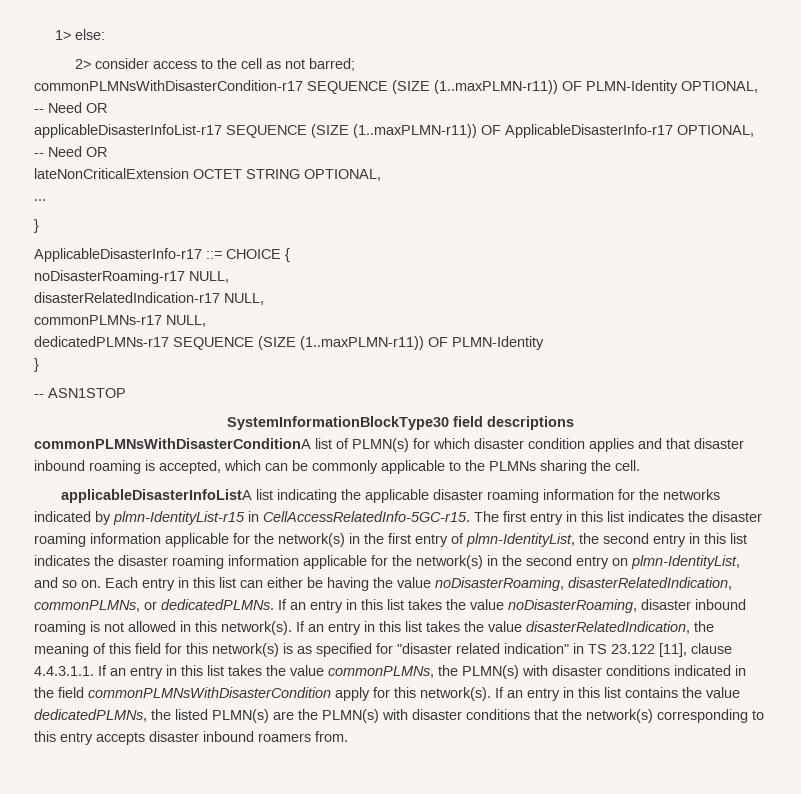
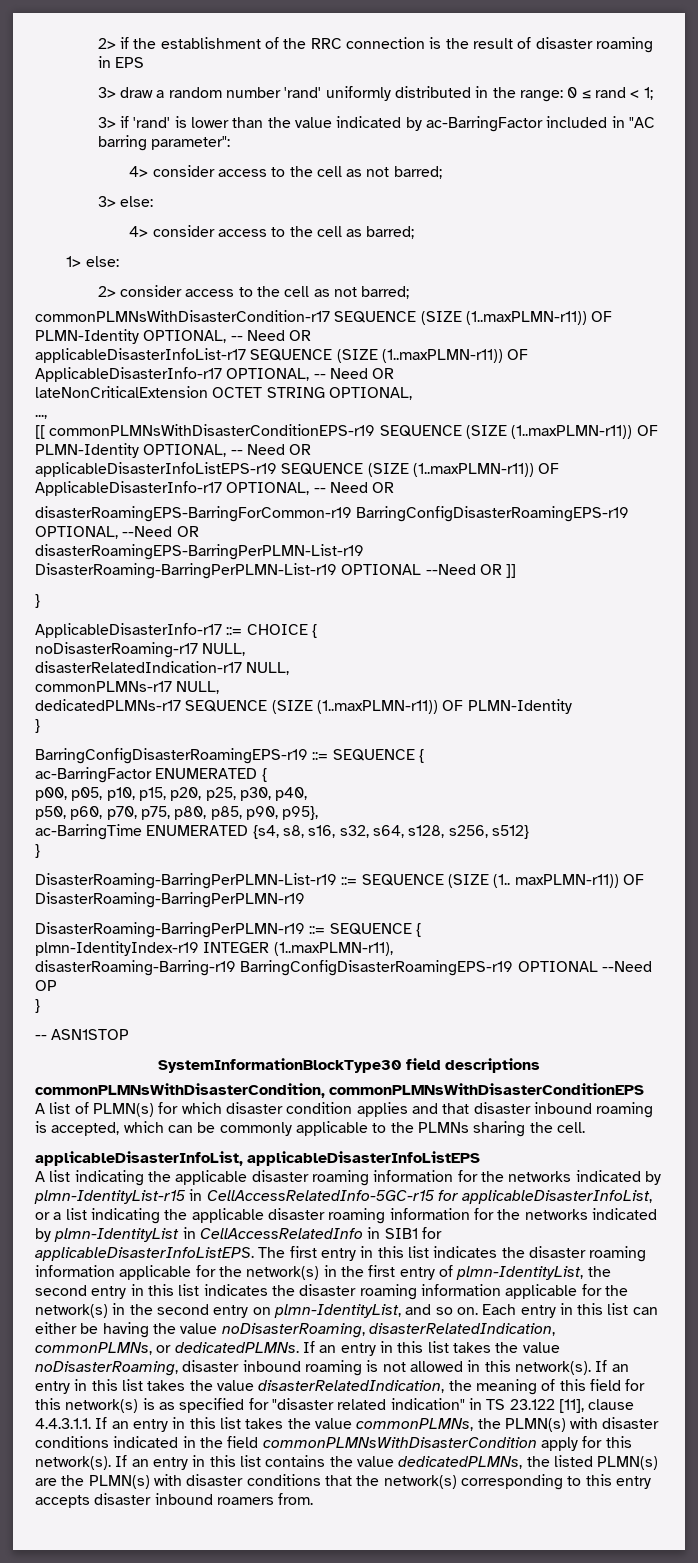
(54, 35) none -> [97,37,653,53] [97,56,145,68] [97,86,653,102] [97,116,655,132] [97,135,231,151] [129,165,442,179] [97,196,154,207] [129,225,415,239] 2> if the establishment of the RRC connection is the result of disaster roaming in EPS // 3> draw a random number 'rand' uniformly distributed in the range: 0 ≤ rand < 1; // 3> if 'rand' is lower than the value indicated by ac-BarringFactor included in "AC barring parameter": // 4> consider access to the cell as not barred; // 3> else: // 4> consider access to the cell as barred; //
[34,199,46,201] ... -> [35,414,47,419] [35,424,658,439] [35,443,312,458] [35,462,560,477] [35,481,395,496] [35,506,630,522] [35,526,199,539] [35,544,364,560] [35,563,517,579] ..., // [[ commonPLMNsWithDisasterConditionEPS-r19 SEQUENCE (SIZE (1..maxPLMN-r11)) OF PLMN-Identity OPTIONAL, -- Need OR // applicableDisasterInfoListEPS-r19 SEQUENCE (SIZE (1..maxPLMN-r11)) OF ApplicableDisasterInfo-r17 OPTIONAL, -- Need OR // disasterRoamingEPS-BarringForCommon-r19 BarringConfigDisasterRoamingEPS-r19 OPTIONAL, --Need OR // disasterRoamingEPS-BarringPerPLMN-List-r19 DisasterRoaming-BarringPerPLMN-List-r19 OPTIONAL --Need OR ]]
(39, 365) none -> [35,748,424,764] [35,767,267,783] [35,787,308,801] [35,806,319,820] [35,824,529,840] [35,844,40,858] [35,873,644,889] [35,892,305,908] [35,922,421,938] [35,941,393,956] [35,960,652,976] [35,980,57,991] [35,999,40,1013] // BarringConfigDisasterRoamingEPS-r19 ::= SEQUENCE { // ac-BarringFactor ENUMERATED { // p00, p05, p10, p15, p20, p25, p30, p40, // p50, p60, p70, p75, p80, p85, p90, p95}, // ac-BarringTime ENUMERATED {s4, s8, s16, s32, s64, s128, s256, s512} // } // DisasterRoaming-BarringPerPLMN-List-r19 ::= SEQUENCE (SIZE (1.. maxPLMN-r11)) OF DisasterRoaming-BarringPerPLMN-r19 // DisasterRoaming-BarringPerPLMN-r19 ::= SEQUENCE { // plmn-IdentityIndex-r19 INTEGER (1..maxPLMN-r11), // disasterRoaming-Barring-r19 BarringConfigDisasterRoamingEPS-r19 OPTIONAL --Need OP // }
[34,438,311,449] commonPLMNsWithDisasterConditionA -> [35,1083,645,1098] [35,1103,45,1114] commonPLMNsWithDisasterCondition, commonPLMNsWithDisasterConditionEPS // A
[60,489,252,503] applicableDisasterInfoListA -> [35,1151,481,1166] [35,1171,45,1182] applicableDisasterInfoList, applicableDisasterInfoListEPS // A
[263,511,470,522] CellAccessRelatedInfo-5GC-r15. -> [206,1190,653,1204] [35,1208,657,1224] [35,1227,442,1242] [35,1247,254,1261] CellAccessRelatedInfo-5GC-r15 for applicableDisasterInfoList, or a list indicating the applicable disaster roaming information for the networks indicated by plmn-IdentityList in CellAccessRelatedInfo in SIB1 for applicableDisasterInfoListEPS.

